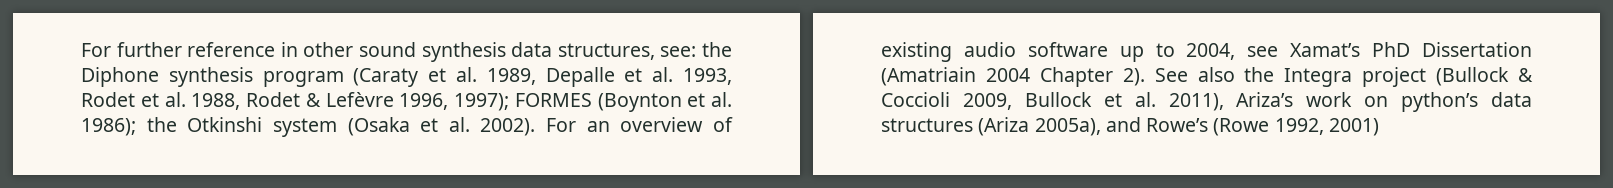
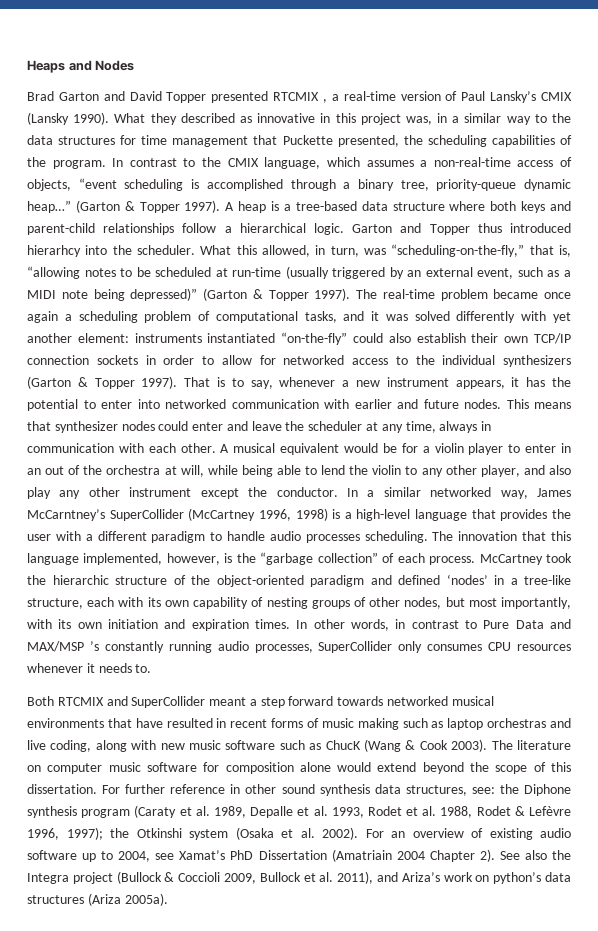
(81, 50) none -> [27,60,135,73] [27,91,572,103] [27,112,571,125] [27,135,572,147] [27,157,573,169] [27,178,571,191] [27,200,572,213] [27,223,571,235] [27,244,571,257] [27,266,571,279] [27,288,571,301] [27,311,571,323] [27,332,572,345] [27,355,571,367] [27,376,571,389] [27,399,571,411] [27,421,492,433] [27,443,572,455] [27,465,571,477] [27,487,572,499] [27,508,571,521] [27,531,571,543] [27,552,572,565] [27,574,571,587] [27,597,571,609] [27,619,571,631] [27,641,571,653] [27,663,152,673] [27,696,494,708] [27,718,571,730] [27,739,571,752] [27,762,572,774] [27,784,97,794] Heaps and Nodes // Brad Garton and David Topper presented RTCMIX , a real-time version of Paul Lansky’s CMIX (Lansky 1990). What they described as innovative in this project was, in a similar way to the data structures for time management that Puckette presented, the scheduling capabilities of the program. In contrast to the CMIX language, which assumes a non-real-time access of objects, “event scheduling is accomplished through a binary tree, priority-queue dynamic heap…” (Garton & Topper 1997). A heap is a tree-based data structure where both keys and parent-child relationships follow a hierarchical logic. Garton and Topper thus introduced hierarhcy into the scheduler. What this allowed, in turn, was “scheduling-on-the-fly,” that is, “allowing notes to be scheduled at run-time (usually triggered by an external event, such as a MIDI note being depressed)” (Garton & Topper 1997). The real-time problem became once again a scheduling problem of computational tasks, and it was solved differently with yet another element: instruments instantiated “on-the-fly” could also establish their own TCP/IP connection sockets in order to allow for networked access to the individual synthesizers (Garton & Topper 1997). That is to say, whenever a new instrument appears, it has the potential to enter into networked communication with earlier and future nodes. This means that synthesizer nodes could enter and leave the scheduler at any time, always in communication with each other. A musical equivalent would be for a violin player to enter in an out of the orchestra at will, while being able to lend the violin to any other player, and also play any other instrument except the conductor. In a similar networked way, James McCarntney’s SuperCollider (McCartney 1996, 1998) is a high-level language that provides the user with a different paradigm to handle audio processes scheduling. The innovation that this language implemented, however, is the “garbage collection” of each process. McCartney took the hierarchic structure of the object-oriented paradigm and defined ‘nodes’ in a tree-like structure, each with its own capability of nesting groups of other nodes, but most importantly, with its own initiation and expiration times. In other words, in contrast to Pure Data and MAX/MSP ’s constantly running audio processes, SuperCollider only consumes CPU resources whenever it needs to. // Both RTCMIX and SuperCollider meant a step forward towards networked musical environments that have resulted in recent forms of music making such as laptop orchestras and live coding, along with new music software such as ChucK (Wang & Cook 2003). The literature on computer music software for composition alone would extend beyond the scope of this dissertation.
[514,92,732,112] [81,118,136,136] FORMES (Boynton et al. 1986); -> (103, 833) none
(1224, 102) none -> [377,872,399,882] and
[1034,117,1379,136] 2005a), and Rowe’s (Rowe 1992, 2001) -> [124,893,168,906] 2005a).

